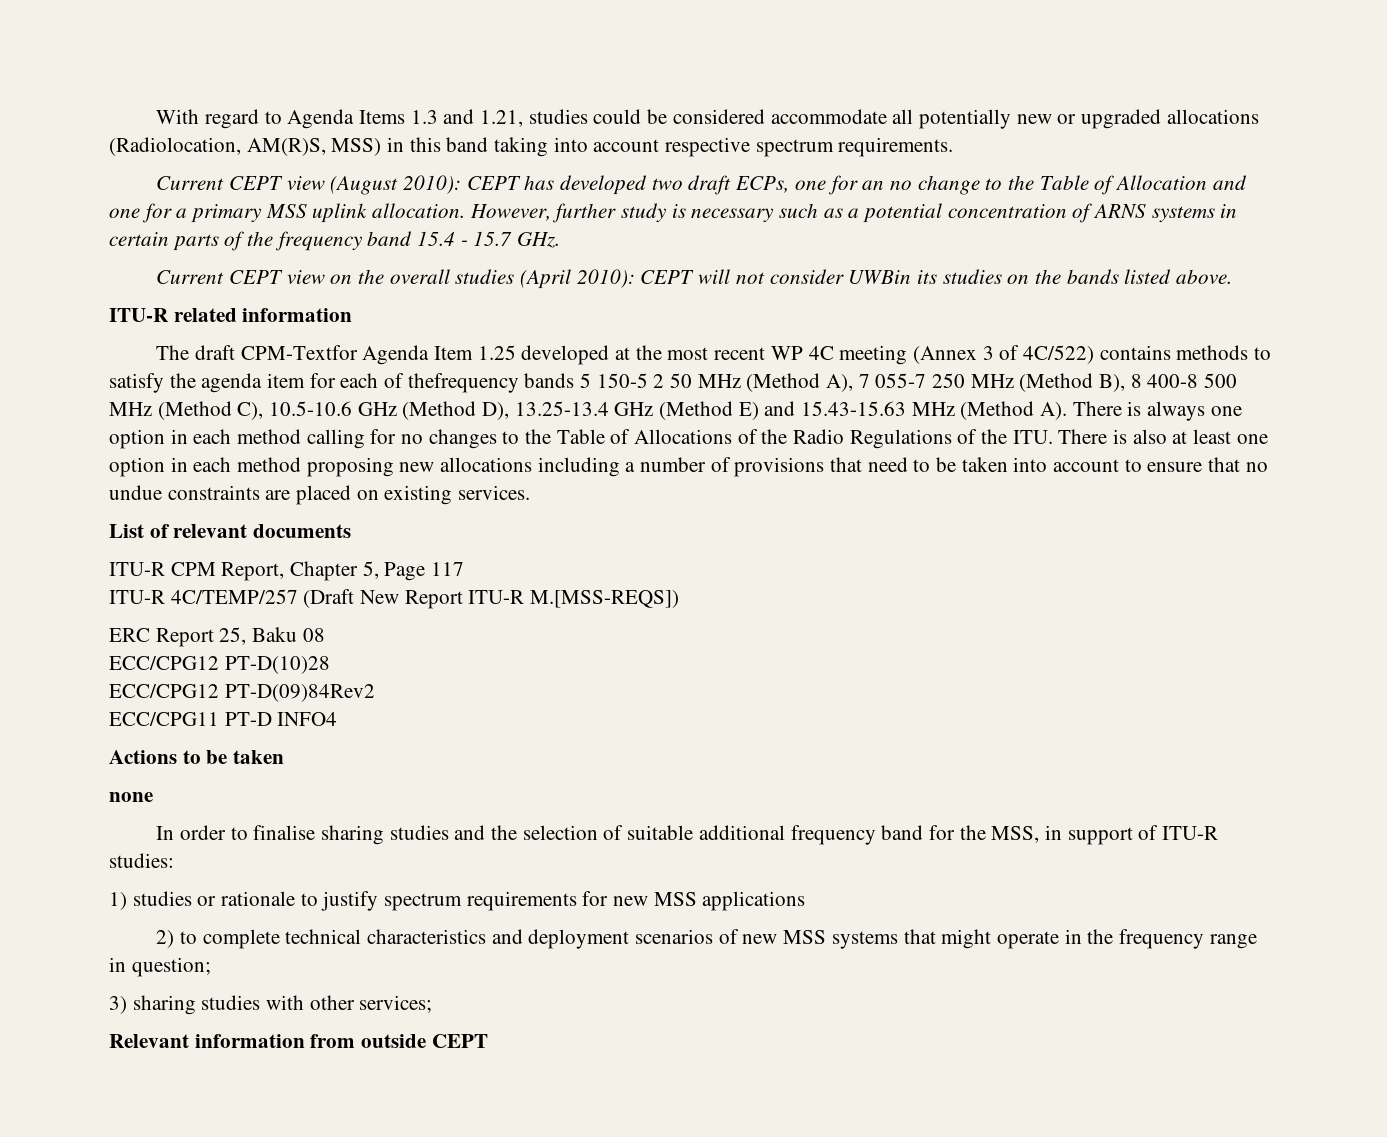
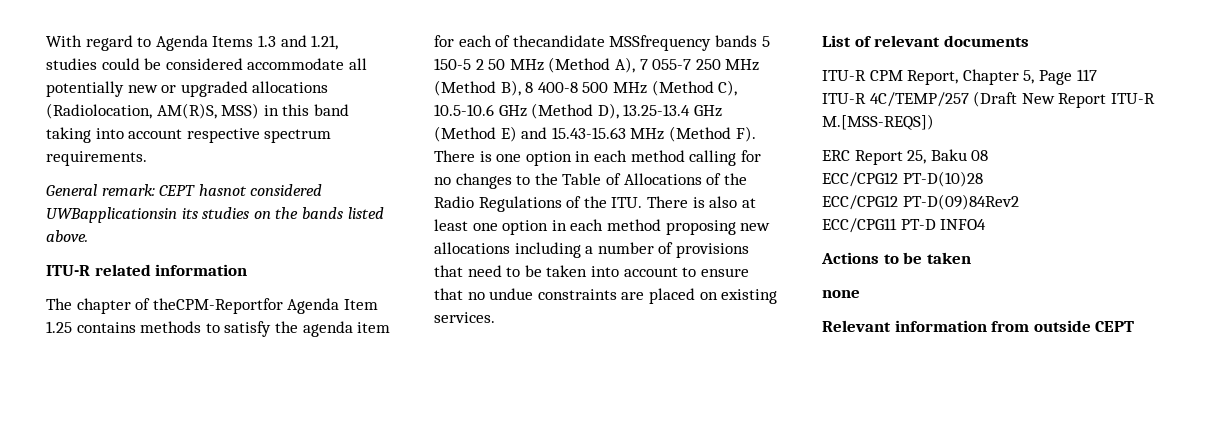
[156,175,1247,195] [109,203,1238,223] [109,231,561,251] [156,269,912,289] Current CEPT view (August 2010): CEPT has developed two draft ECPs, one for an no change to the Table of Allocation and one for a primary MSS uplink allocation. However, further study is necessary such as a potential concentration of ARNS systems in certain parts of the frequency band 15.4 - 15.7 GHz. // Current CEPT view on the overall studies (April 2010): CEPT will not consider UWBin -> [46,184,323,196] [46,207,177,223] General remark: CEPT hasnot considered UWBapplicationsin
[195,345,1094,365] draft CPM-Textfor Agenda Item 1.25 developed at the most recent WP 4C meeting (Annex 3 of 4C/522) -> [76,298,378,314] [46,321,72,333] chapter of theCPM-Reportfor Agenda Item 1.25
[407,373,519,393] thefrequency -> [512,35,712,51] thecandidate MSSfrequency
[1040,401,1206,421] A). There is always -> [735,126,756,142] [434,150,492,162] F). There is
[156,825,1218,845] [109,853,174,868] [109,891,806,911] [156,929,1257,949] [109,957,211,977] [109,995,433,1015] // In order to finalise sharing studies and the selection of suitable additional frequency band for the MSS, in support of ITU-R studies: // 1) studies or rationale to justify spectrum requirements for new MSS applications // 2) to complete technical characteristics and deployment scenarios of new MSS systems that might operate in the frequency range in question; // 3) sharing studies with other services; -> (860, 294) none

